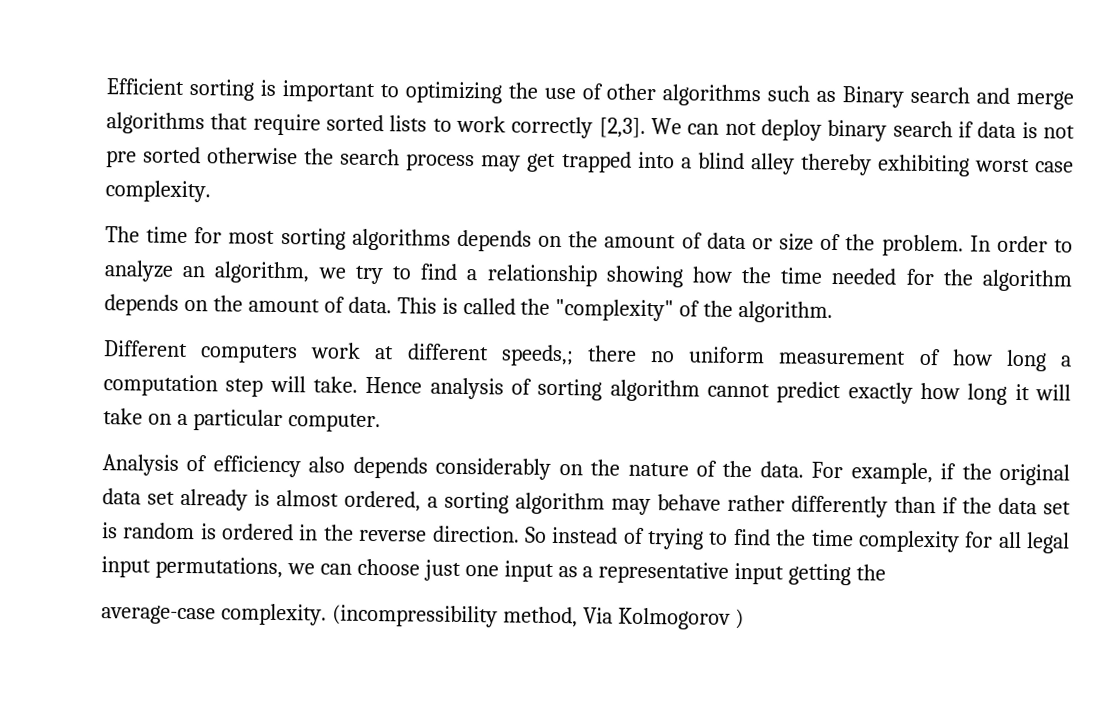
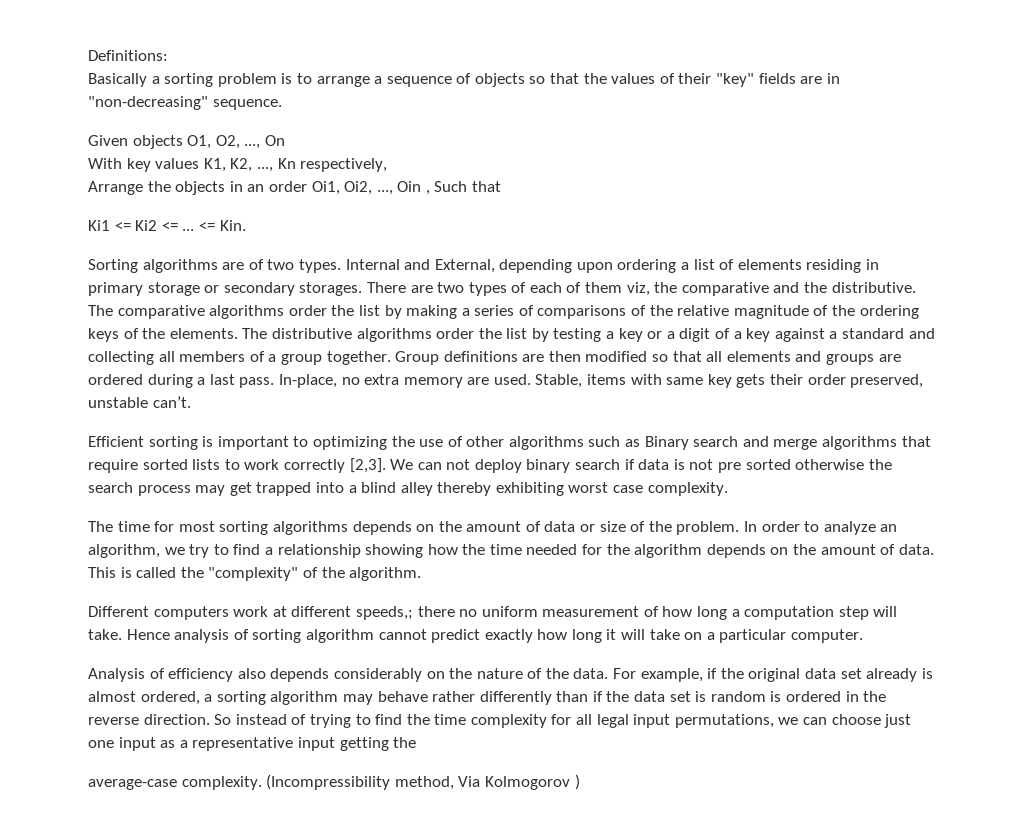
(106, 86) none -> [88,50,168,61] [88,73,840,87] [88,96,282,110] [88,135,285,149] [88,158,388,172] [88,181,502,195] [88,220,246,231] [88,259,880,273] [88,282,916,296] [88,305,919,319] [88,328,935,342] [88,351,901,365] [88,374,924,388] [88,396,191,408] Definitions: // Basically a sorting problem is to arrange a sequence of objects so that the values of their "key" fields are in "non-decreasing" sequence. // Given objects O1, O2, ..., On // With key values K1, K2, ..., Kn respectively, // Arrange the objects in an order Oi1, Oi2, ..., Oin , Such that // Ki1 <= Ki2 <= ... <= Kin. // Sorting algorithms are of two types. Internal and External, depending upon ordering a list of elements residing in primary storage or secondary storages. There are two types of each of them viz, the comparative and the distributive. The comparative algorithms order the list by making a series of comparisons of the relative magnitude of the ordering keys of the elements. The distributive algorithms order the list by testing a key or a digit of a key against a standard and collecting all members of a group together. Group definitions are then modified so that all elements and groups are ordered during a last pass. In-place, no extra memory are used. Stable, items with same key gets their order preserved, unstable can’t. //
[331,604,498,628] (incompressibility -> [266,774,391,790] (Incompressibility

